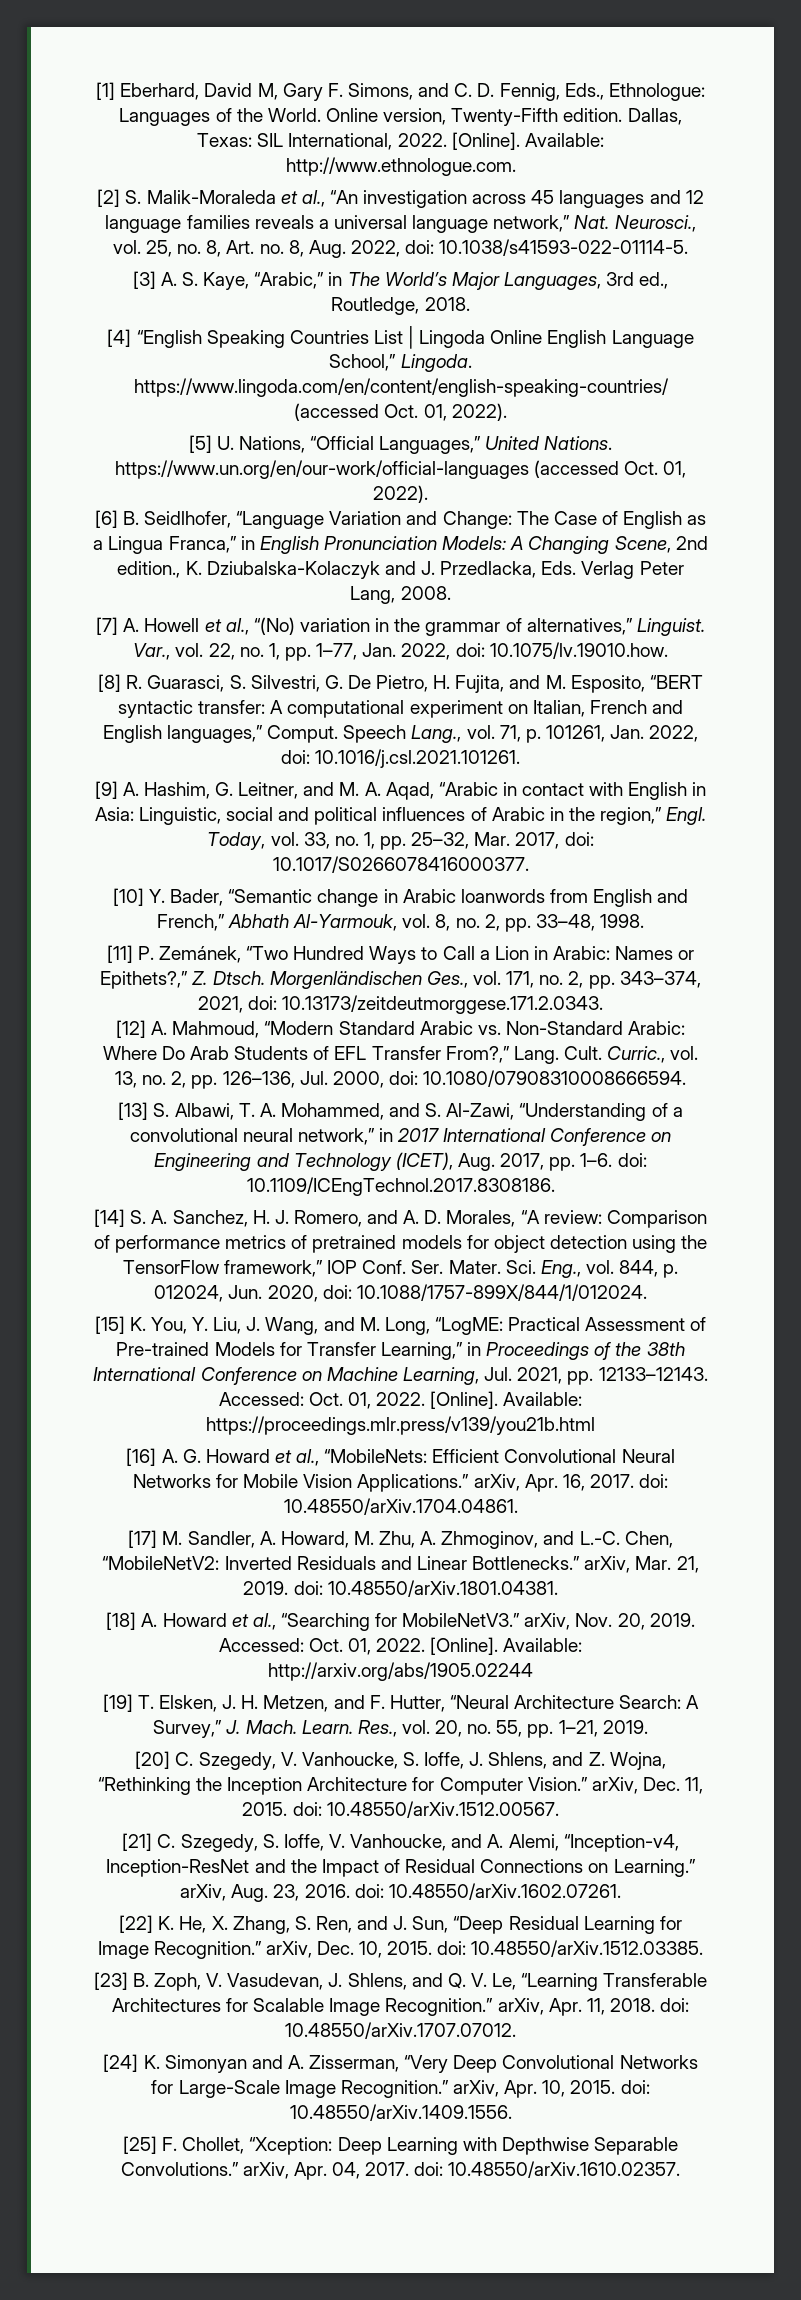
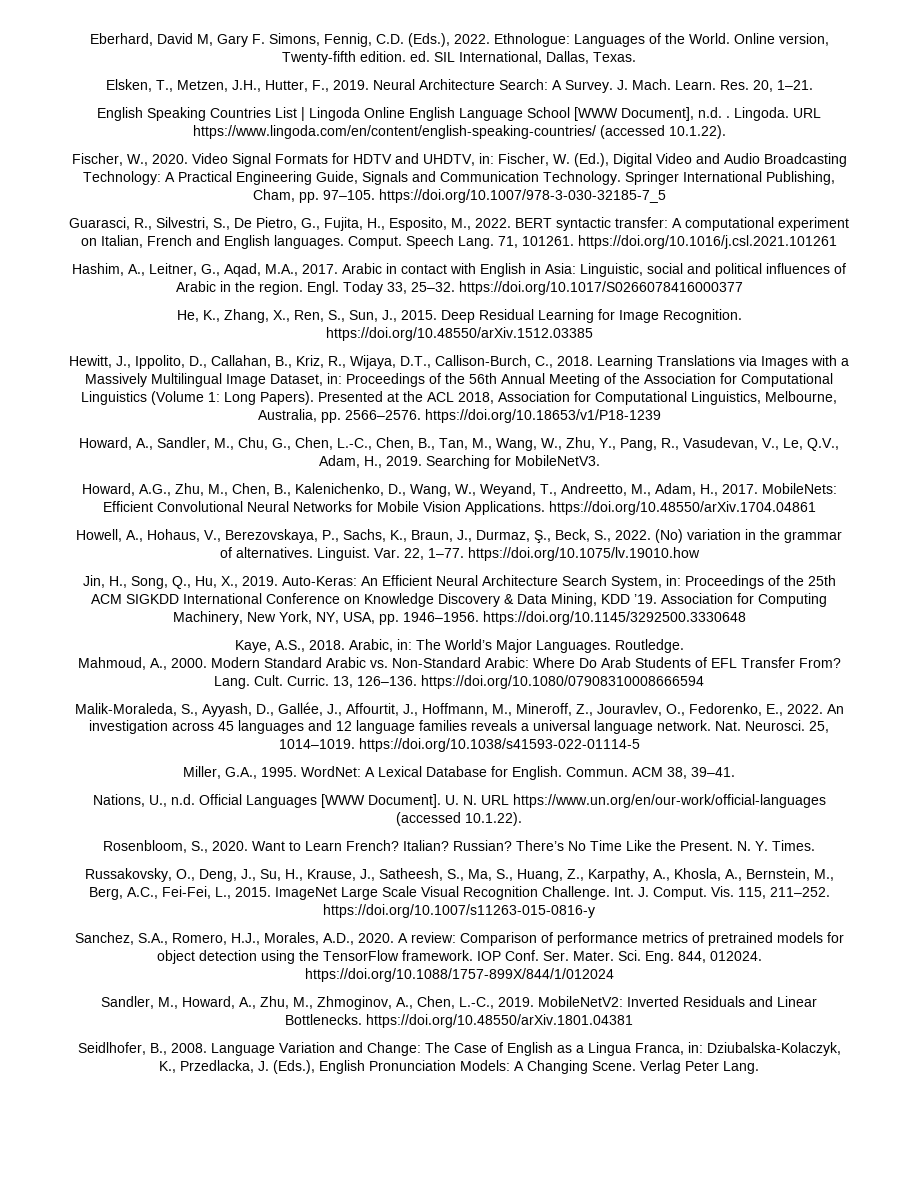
[96,82,116,100] [1] -> (89, 39) none
[418,83,604,101] and C. D. Fennig, Eds., -> [323,33,490,47] Fennig, C.D. (Eds.), 2022.
[451,108,682,126] [197,132,604,150] [285,157,516,176] [97,189,704,208] [105,215,696,233] [112,239,689,258] [132,271,669,290] [331,297,470,315] [107,329,202,348] Twenty-Fifth edition. Dallas, Texas: SIL International, 2022. [Online]. Available: http://www.ethnologue.com. // [2] S. Malik-Moraleda et al., “An investigation across 45 languages and 12 language families reveals a universal language network,” Nat. Neurosci., vol. 25, no. 8, Art. no. 8, Aug. 2022, doi: 10.1038/s41593-022-01114-5. // [3] A. S. Kaye, “Arabic,” in The World’s Major Languages, 3rd ed., Routledge, 2018. // [4] “English -> [282,51,636,65] [105,79,813,93] [97,107,143,121] Twenty-fifth edition. ed. SIL International, Dallas, Texas. // Elsken, T., Metzen, J.H., Hutter, F., 2019. Neural Architecture Search: A Survey. J. Mach. Learn. Res. 20, 1–21. // English
[329,354,472,372] [133,378,669,397] [294,403,507,421] [188,435,613,454] [114,460,687,479] [373,485,428,503] [94,510,707,529] [93,536,708,554] [117,561,684,579] [350,586,451,604] [96,617,705,636] [133,642,668,661] [98,674,703,693] School,” Lingoda. https://www.lingoda.com/en/content/english-speaking-countries/ (accessed Oct. 01, 2022). // [5] U. Nations, “Official Languages,” United Nations. https://www.un.org/en/our-work/official-languages (accessed Oct. 01, 2022). // [6] B. Seidlhofer, “Language Variation and Change: The Case of English as a Lingua Franca,” in English Pronunciation Models: A Changing Scene, 2nd edition., K. Dziubalska-Kolaczyk and J. Przedlacka, Eds. Verlag Peter Lang, 2008. // [7] A. Howell et al., “(No) variation in the grammar of alternatives,” Linguist. Var., vol. 22, no. 1, pp. 1–77, Jan. 2022, doi: 10.1075/lv.19010.how. // [8] R. Guarasci, S. Silvestri, G. De Pietro, H. Fujita, and M. Esposito, “BERT -> [527,107,821,121] [192,125,726,139] [71,153,847,167] [83,171,835,185] [252,189,666,203] [69,217,552,231] School [WWW Document], n.d. . Lingoda. URL https://www.lingoda.com/en/content/english-speaking-countries/ (accessed 10.1.22). // Fischer, W., 2020. Video Signal Formats for HDTV and UHDTV, in: Fischer, W. (Ed.), Digital Video and Audio Broadcasting Technology: A Practical Engineering Guide, Signals and Communication Technology. Springer International Publishing, Cham, pp. 97–105. https://doi.org/10.1007/978-3-030-32185-7_5 // Guarasci, R., Silvestri, S., De Pietro, G., Fujita, H., Esposito, M., 2022. BERT
[166,725,263,743] languages,” -> [274,235,344,249] languages.
[411,725,699,743] [280,749,521,768] [94,781,498,800] Lang., vol. 71, p. 101261, Jan. 2022, doi: 10.1016/j.csl.2021.101261. // [9] A. Hashim, G. Leitner, and M. A. Aqad, “Arabic -> [458,235,837,249] [72,263,382,277] Lang. 71, 101261. https://doi.org/10.1016/j.csl.2021.101261 // Hashim, A., Leitner, G., Aqad, M.A., 2017. Arabic
[600,807,707,825] [207,832,594,850] [272,856,529,873] [112,888,689,907] [156,914,645,932] [106,945,695,964] [100,971,701,989] [197,995,604,1014] [115,1020,334,1038] region,” Engl. Today, vol. 33, no. 1, pp. 25–32, Mar. 2017, doi: 10.1017/S0266078416000377. // [10] Y. Bader, “Semantic change in Arabic loanwords from English and French,” Abhath Al-Yarmouk, vol. 8, no. 2, pp. 33–48, 1998. // [11] P. Zemánek, “Two Hundred Ways to Call a Lion in Arabic: Names or Epithets?,” Z. Dtsch. Morgenländischen Ges., vol. 171, no. 2, pp. 343–374, 2021, doi: 10.13173/zeitdeutmorggese.171.2.0343. // [12] A. Mahmoud, “Modern -> [258,281,743,295] [176,309,742,323] [325,327,593,341] [69,355,849,369] [85,373,833,387] [81,391,837,405] [257,409,661,423] [79,437,839,451] [318,455,600,469] [81,483,837,497] [102,501,816,515] [76,529,842,543] [219,547,700,561] [82,575,836,589] [91,593,827,607] [172,611,746,625] [234,639,684,653] [77,657,260,670] region. Engl. Today 33, 25–32. https://doi.org/10.1017/S0266078416000377 // He, K., Zhang, X., Ren, S., Sun, J., 2015. Deep Residual Learning for Image Recognition. https://doi.org/10.48550/arXiv.1512.03385 // Hewitt, J., Ippolito, D., Callahan, B., Kriz, R., Wijaya, D.T., Callison-Burch, C., 2018. Learning Translations via Images with a Massively Multilingual Image Dataset, in: Proceedings of the 56th Annual Meeting of the Association for Computational Linguistics (Volume 1: Long Papers). Presented at the ACL 2018, Association for Computational Linguistics, Melbourne, Australia, pp. 2566–2576. https://doi.org/10.18653/v1/P18-1239 // Howard, A., Sandler, M., Chu, G., Chen, L.-C., Chen, B., Tan, M., Wang, W., Zhu, Y., Pang, R., Vasudevan, V., Le, Q.V., Adam, H., 2019. Searching for MobileNetV3. // Howard, A.G., Zhu, M., Chen, B., Kalenichenko, D., Wang, W., Weyand, T., Andreetto, M., Adam, H., 2017. MobileNets: Efficient Convolutional Neural Networks for Mobile Vision Applications. https://doi.org/10.48550/arXiv.1704.04861 // Howell, A., Hohaus, V., Berezovskaya, P., Sachs, K., Braun, J., Durmaz, Ş., Beck, S., 2022. (No) variation in the grammar of alternatives. Linguist. Var. 22, 1–77. https://doi.org/10.1075/lv.19010.how // Jin, H., Song, Q., Hu, X., 2019. Auto-Keras: An Efficient Neural Architecture Search System, in: Proceedings of the 25th ACM SIGKDD International Conference on Knowledge Discovery & Data Mining, KDD ’19. Association for Computing Machinery, New York, NY, USA, pp. 1946–1956. https://doi.org/10.1145/3292500.3330648 // Kaye, A.S., 2018. Arabic, in: The World’s Major Languages. Routledge. // Mahmoud, A., 2000. Modern
[445,1046,510,1063] From?,” -> [798,658,841,668] From?
[607,1046,699,1063] [114,1070,687,1089] [118,1102,683,1121] [129,1128,672,1146] [154,1152,647,1171] [246,1177,555,1196] [94,1209,540,1227] Curric., vol. 13, no. 2, pp. 126–136, Jul. 2000, doi: 10.1080/07908310008666594. // [13] S. Albawi, T. A. Mohammed, and S. Al-Zawi, “Understanding of a convolutional neural network,” in 2017 International Conference on Engineering and Technology (ICET), Aug. 2017, pp. 1–6. doi: 10.1109/ICEngTechnol.2017.8308186. // [14] S. A. Sanchez, H. J. Romero, and A. D. Morales, “A -> [287,675,704,689] [74,702,844,717] [89,720,829,734] [278,738,640,752] [183,766,735,780] [92,794,826,808] [396,812,522,826] [103,840,815,853] [84,868,834,882] [88,886,830,900] [323,904,595,918] [74,932,408,945] Curric. 13, 126–136. https://doi.org/10.1080/07908310008666594 // Malik-Moraleda, S., Ayyash, D., Gallée, J., Affourtit, J., Hoffmann, M., Mineroff, Z., Jouravlev, O., Fedorenko, E., 2022. An investigation across 45 languages and 12 language families reveals a universal language network. Nat. Neurosci. 25, 1014–1019. https://doi.org/10.1038/s41593-022-01114-5 // Miller, G.A., 1995. WordNet: A Lexical Database for English. Commun. ACM 38, 39–41. // Nations, U., n.d. Official Languages [WWW Document]. U. N. URL https://www.un.org/en/our-work/official-languages (accessed 10.1.22). // Rosenbloom, S., 2020. Want to Learn French? Italian? Russian? There’s No Time Like the Present. N. Y. Times. // Russakovsky, O., Deng, J., Su, H., Krause, J., Satheesh, S., Ma, S., Huang, Z., Karpathy, A., Khosla, A., Bernstein, M., Berg, A.C., Fei-Fei, L., 2015. ImageNet Large Scale Visual Recognition Challenge. Int. J. Comput. Vis. 115, 211–252. https://doi.org/10.1007/s11263-015-0816-y // Sanchez, S.A., Romero, H.J., Morales, A.D., 2020. A
[223,1260,323,1277] framework,” -> [401,950,473,961] framework.
[540,1260,679,1278] [154,1284,647,1302] [94,1316,707,1335] [116,1342,685,1360] [93,1367,708,1385] [218,1391,583,1409] [206,1416,595,1435] [126,1448,675,1466] [132,1474,669,1492] [283,1498,518,1515] [128,1530,673,1549] [102,1556,699,1573] [243,1580,558,1597] [106,1612,695,1631] [218,1637,583,1655] [268,1662,533,1681] [102,1694,700,1712] [153,1720,648,1738] [135,1751,666,1770] [97,1777,704,1795] [242,1801,559,1818] [122,1833,679,1852] [106,1859,696,1877] [180,1883,621,1902] [119,1915,682,1934] [97,1940,704,1959] [93,1972,708,1991] [111,1998,690,2016] [285,2022,516,2039] [103,2054,698,2073] [151,2080,650,2098] [289,2104,512,2121] [122,2136,679,2155] [120,2161,681,2180] Eng., vol. 844, p. 012024, Jun. 2020, doi: 10.1088/1757-899X/844/1/012024. // [15] K. You, Y. Liu, J. Wang, and M. Long, “LogME: Practical Assessment of Pre-trained Models for Transfer Learning,” in Proceedings of the 38th International Conference on Machine Learning, Jul. 2021, pp. 12133–12143. Accessed: Oct. 01, 2022. [Online]. Available: https://proceedings.mlr.press/v139/you21b.html // [16] A. G. Howard et al., “MobileNets: Efficient Convolutional Neural Networks for Mobile Vision Applications.” arXiv, Apr. 16, 2017. doi: 10.48550/arXiv.1704.04861. // [17] M. Sandler, A. Howard, M. Zhu, A. Zhmoginov, and L.-C. Chen, “MobileNetV2: Inverted Residuals and Linear Bottlenecks.” arXiv, Mar. 21, 2019. doi: 10.48550/arXiv.1801.04381. // [18] A. Howard et al., “Searching for MobileNetV3.” arXiv, Nov. 20, 2019. Accessed: Oct. 01, 2022. [Online]. Available: http://arxiv.org/abs/1905.02244 // [19] T. Elsken, J. H. Metzen, and F. Hutter, “Neural Architecture Search: A Survey,” J. Mach. Learn. Res., vol. 20, no. 55, pp. 1–21, 2019. // [20] C. Szegedy, V. Vanhoucke, S. Ioffe, J. Shlens, and Z. Wojna, “Rethinking the Inception Architecture for Computer Vision.” arXiv, Dec. 11, 2015. doi: 10.48550/arXiv.1512.00567. // [21] C. Szegedy, S. Ioffe, V. Vanhoucke, and A. Alemi, “Inception-v4, Inception-ResNet and the Impact of Residual Connections on Learning.” arXiv, Aug. 23, 2016. doi: 10.48550/arXiv.1602.07261. // [22] K. He, X. Zhang, S. Ren, and J. Sun, “Deep Residual Learning for Image Recognition.” arXiv, Dec. 10, 2015. doi: 10.48550/arXiv.1512.03385. // [23] B. Zoph, V. Vasudevan, J. Shlens, and Q. V. Le, “Learning Transferable Architectures for Scalable Image Recognition.” arXiv, Apr. 11, 2018. doi: 10.48550/arXiv.1707.07012. // [24] K. Simonyan and A. Zisserman, “Very Deep Convolutional Networks for Large-Scale Image Recognition.” arXiv, Apr. 10, 2015. doi: 10.48550/arXiv.1409.1556. // [25] F. Chollet, “Xception: Deep Learning with Depthwise Separable Convolutions.” arXiv, Apr. 04, 2017. doi: 10.48550/arXiv.1610.02357. -> [644,951,762,964] [304,968,614,982] [101,996,817,1010] [285,1014,633,1028] [77,1042,841,1056] [159,1060,759,1074] Eng. 844, 012024. https://doi.org/10.1088/1757-899X/844/1/012024 // Sandler, M., Howard, A., Zhu, M., Zhmoginov, A., Chen, L.-C., 2019. MobileNetV2: Inverted Residuals and Linear Bottlenecks. https://doi.org/10.48550/arXiv.1801.04381 // Seidlhofer, B., 2008. Language Variation and Change: The Case of English as a Lingua Franca, in: Dziubalska-Kolaczyk, K., Przedlacka, J. (Eds.), English Pronunciation Models: A Changing Scene. Verlag Peter Lang.

